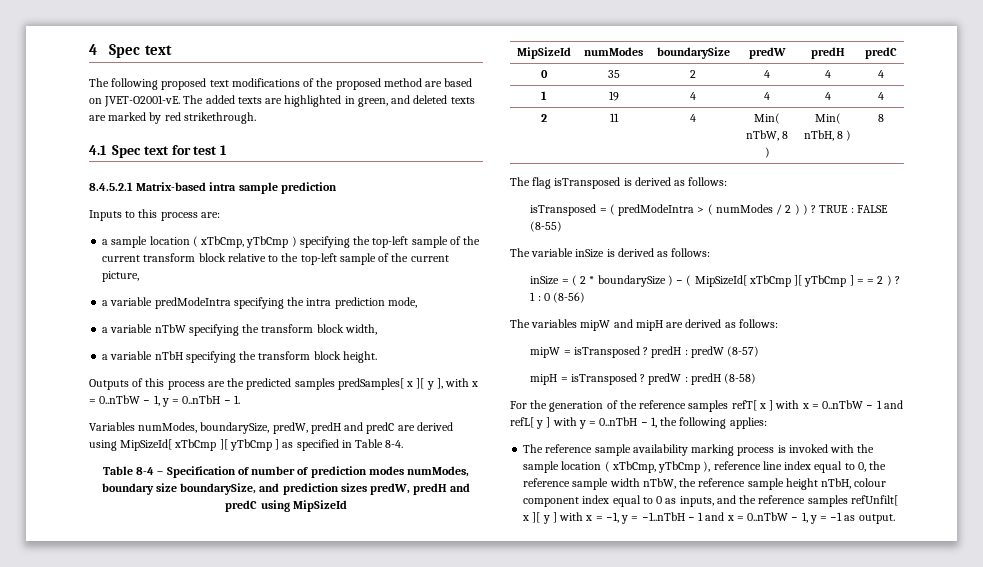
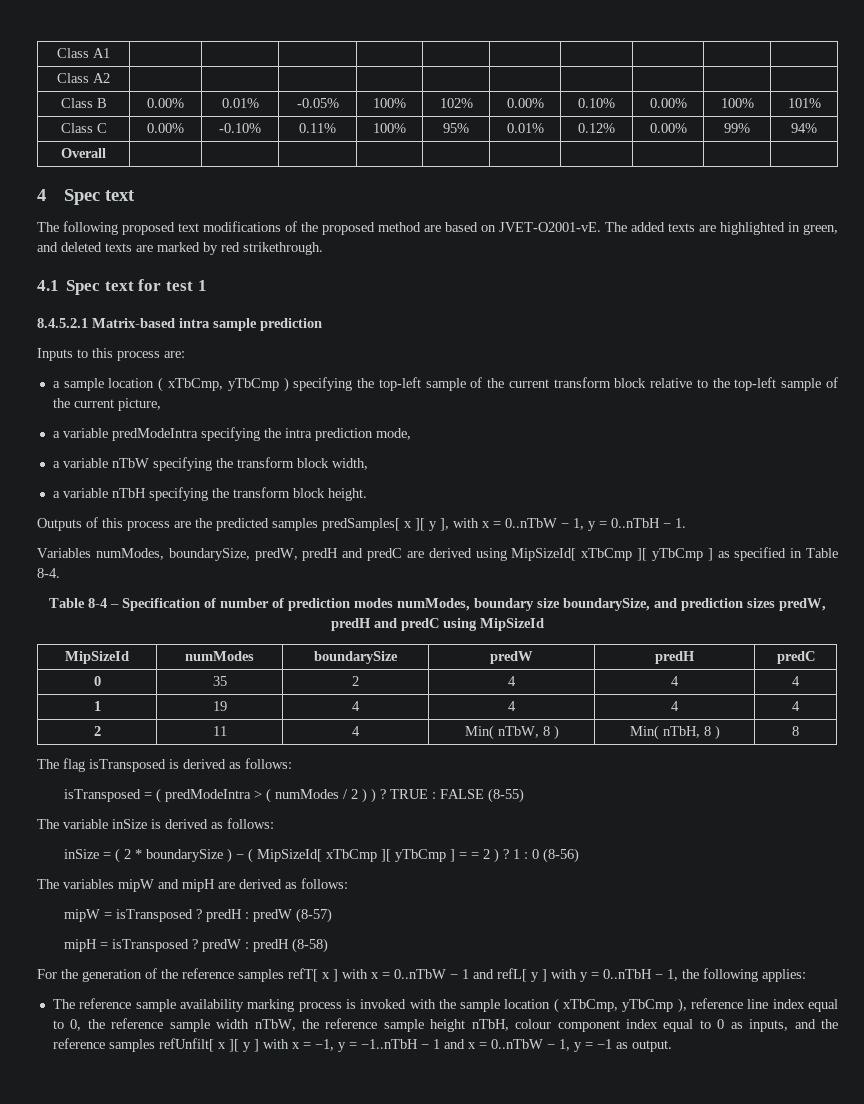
(89, 49) none -> [57,48,110,58] [57,73,110,83] [60,98,107,108] [147,98,184,108] [221,98,259,108] [296,98,339,108] [373,98,406,108] [439,98,473,108] [506,98,544,108] [578,98,615,108] [649,98,687,108] [720,98,754,108] [787,98,821,108] [60,123,107,133] [147,123,184,133] [219,123,261,133] [299,123,336,133] [373,123,406,133] [443,123,469,133] [506,123,544,133] [578,123,615,133] [649,123,687,133] [724,123,750,133] [791,123,817,133] [61,148,106,158] Class A1 | | | | | | | | | | // Class A2 | | | | | | | | | | // Class B | 0.00% | 0.01% | -0.05% | 100% | 102% | 0.00% | 0.10% | 0.00% | 100% | 101% // Class C | 0.00% | -0.10% | 0.11% | 100% | 95% | 0.01% | 0.12% | 0.00% | 99% | 94% // Overall | | | | | | | | | | //

